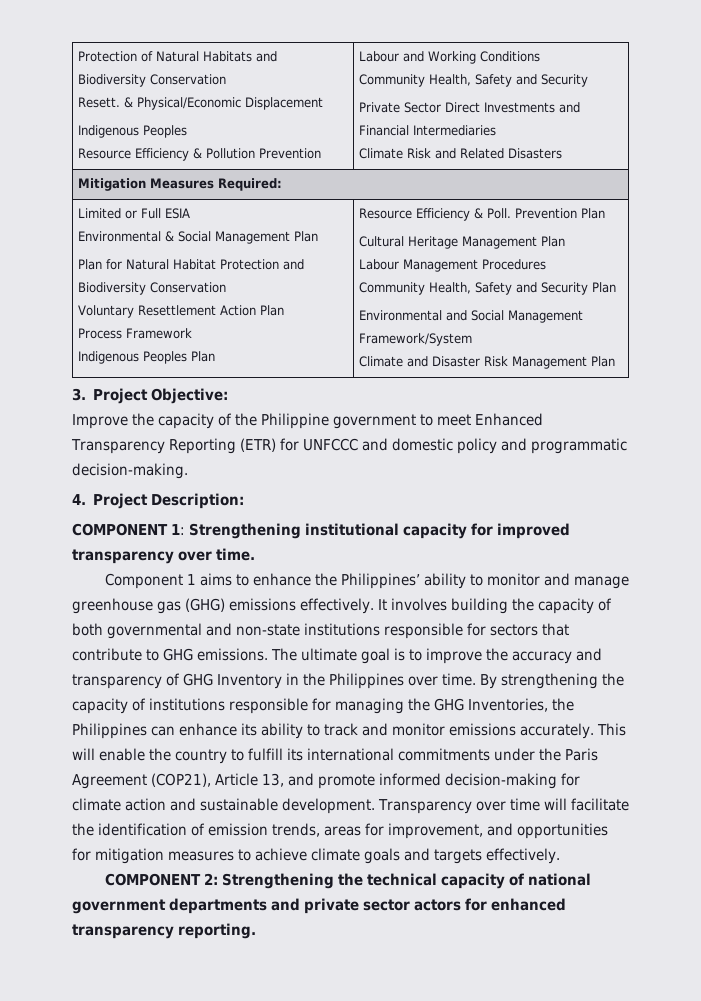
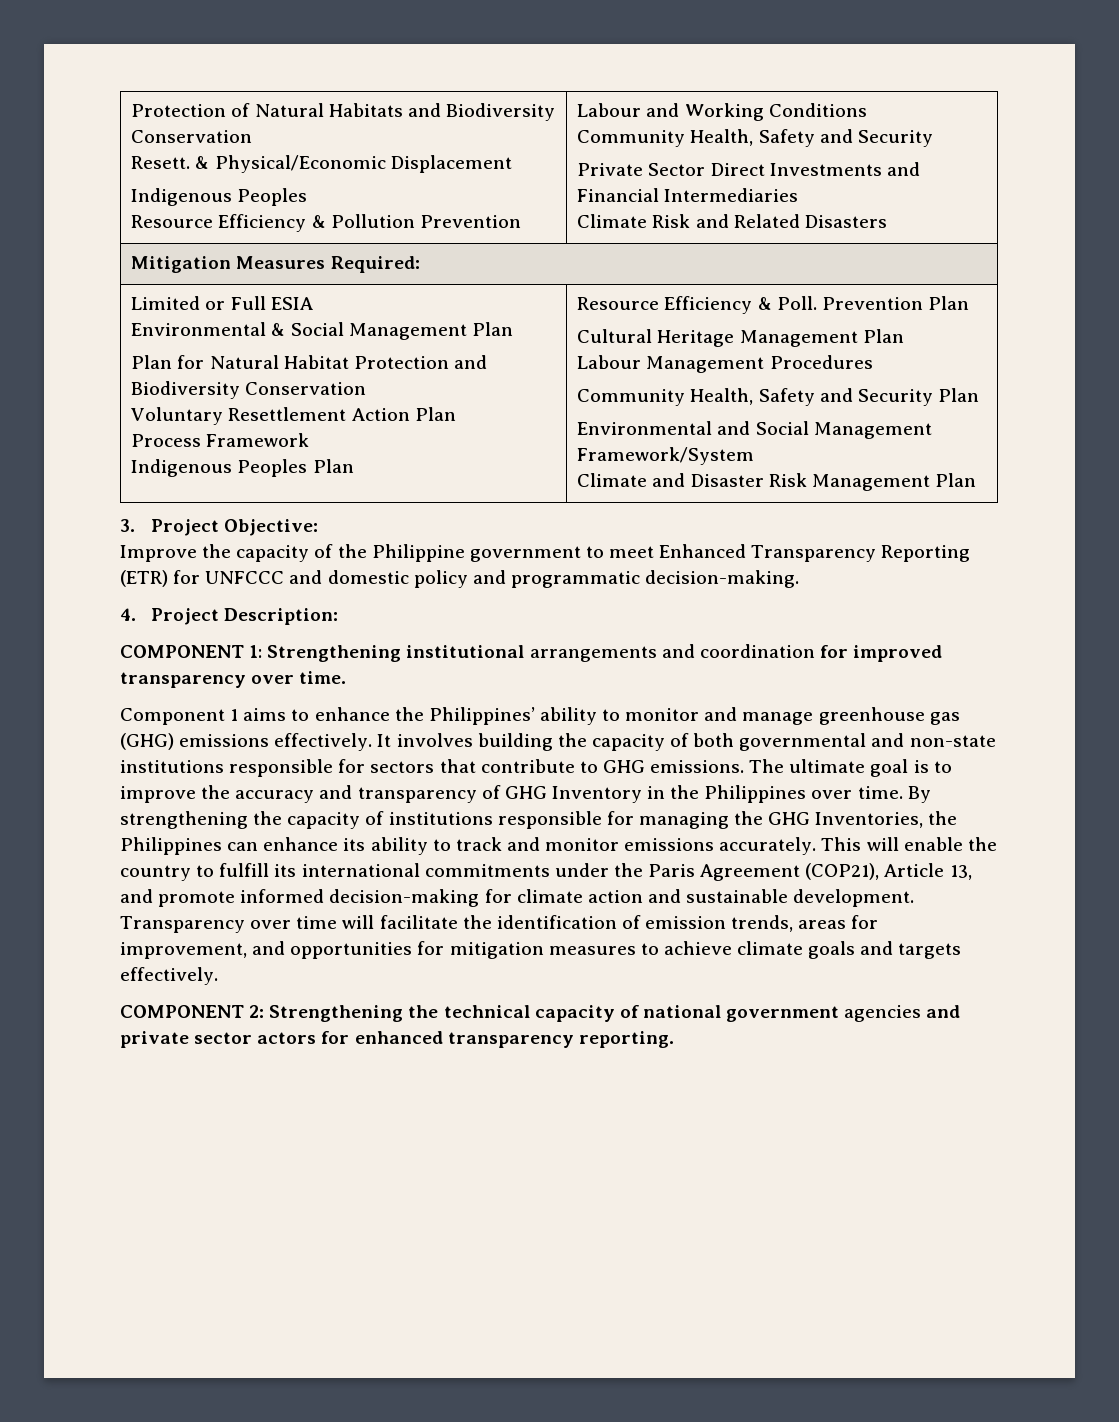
[403,523,467,539] capacity -> [529,644,815,662] arrangements and coordination
[169,898,267,914] departments -> [844,1005,922,1022] agencies

